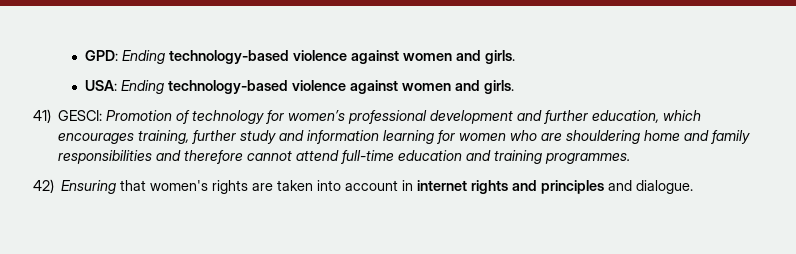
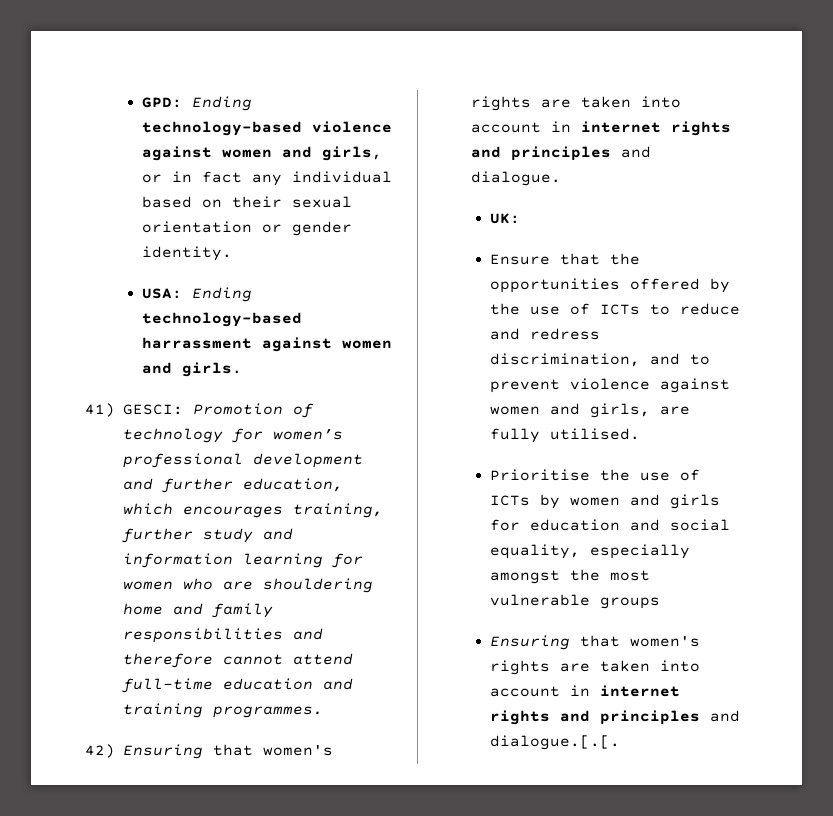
[485,50,516,64] girls. -> [322,146,383,161] [142,171,393,186] [142,196,353,208] [142,221,353,236] [142,246,233,261] girls, or in fact any individual based on their sexual orientation or gender identity.
[292,80,347,91] violence -> [142,337,253,349] harrassment
(694, 187) none -> [490,213,521,224] [490,253,641,265] [490,278,731,293] [490,303,741,315] [490,328,601,340] [490,353,711,367] [490,378,731,393] [490,403,691,418] [490,428,641,443] [490,469,701,481] [490,494,721,509] [490,519,731,531] [490,544,691,559] [490,569,651,584] [490,594,661,609] [490,635,701,650] [490,660,701,675] [490,685,681,697] [490,710,741,725] [490,735,621,750] // UK: // Ensure that the opportunities offered by the use of ICTs to reduce and redress discrimination, and to prevent violence against women and girls, are fully utilised. // Prioritise the use of ICTs by women and girls for education and social equality, especially amongst the most vulnerable groups // Ensuring that women's rights are taken into account in internet rights and principles and dialogue.[.[.

